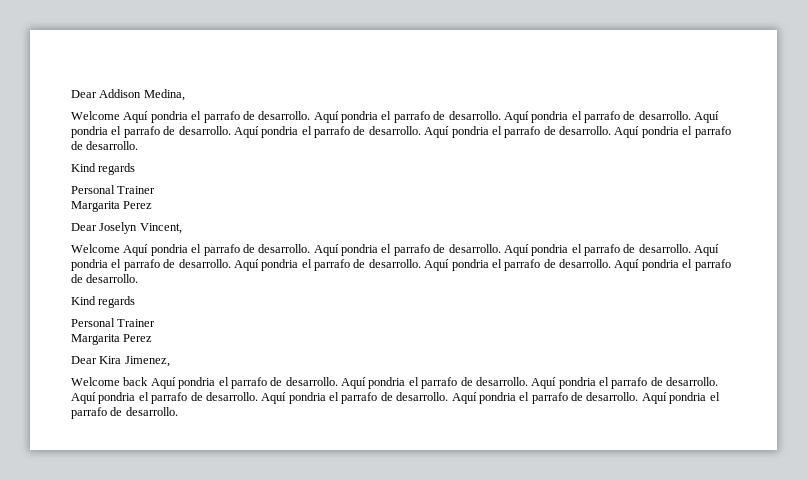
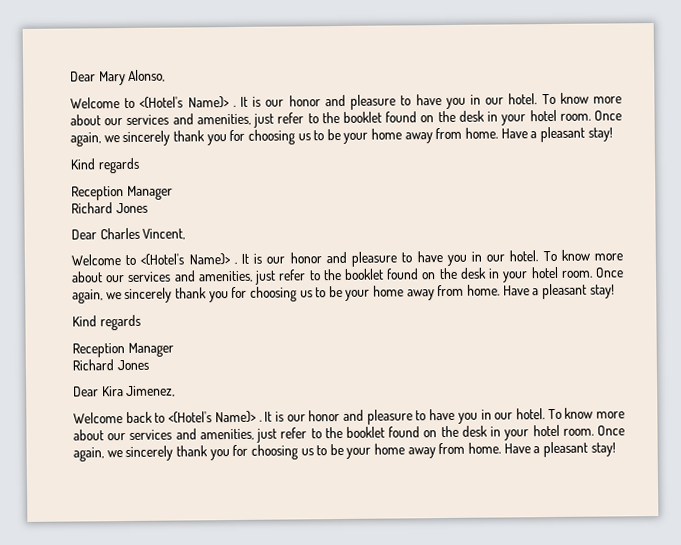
[71,89,185,101] [71,111,720,123] [71,126,731,138] [71,141,139,150] [71,163,136,175] [71,185,156,194] [71,201,153,212] [71,222,138,234] Dear Addison Medina, // Welcome Aquí pondria el parrafo de desarrollo. Aquí pondria el parrafo de desarrollo. Aquí pondria el parrafo de desarrollo. Aquí pondria el parrafo de desarrollo. Aquí pondria el parrafo de desarrollo. Aquí pondria el parrafo de desarrollo. Aquí pondria el parrafo de desarrollo. // Kind regards // Personal Trainer // Margarita Perez // Dear Joselyn -> [70,69,166,86] [70,92,622,110] [70,109,622,128] [70,126,613,147] [70,157,140,174] [71,185,173,201] [71,202,148,214] [71,227,140,240] Dear Mary Alonso, // Welcome to <(Hotel's Name)> . It is our honor and pleasure to have you in our hotel. To know more about our services and amenities, just refer to the booklet found on the desk in your hotel room. Once again, we sincerely thank you for choosing us to be your home away from home. Have a pleasant stay! // Kind regards // Reception Manager // Richard Jones // Dear Charles
[123,244,720,256] [71,259,731,271] [71,274,139,283] [71,296,136,308] [71,318,156,327] [71,334,153,345] Aquí pondria el parrafo de desarrollo. Aquí pondria el parrafo de desarrollo. Aquí pondria el parrafo de desarrollo. Aquí pondria el parrafo de desarrollo. Aquí pondria el parrafo de desarrollo. Aquí pondria el parrafo de desarrollo. Aquí pondria el parrafo de desarrollo. // Kind regards // Personal Trainer // Margarita Perez -> [125,249,623,267] [71,266,624,285] [72,283,615,304] [72,314,141,331] [72,342,174,358] [72,359,149,371] to <(Hotel's Name)> . It is our honor and pleasure to have you in our hotel. To know more about our services and amenities, just refer to the booklet found on the desk in your hotel room. Once again, we sincerely thank you for choosing us to be your home away from home. Have a pleasant stay! // Kind regards // Reception Manager // Richard Jones
[150,377,719,389] [71,392,720,404] [71,407,178,419] Aquí pondria el parrafo de desarrollo. Aquí pondria el parrafo de desarrollo. Aquí pondria el parrafo de desarrollo. Aquí pondria el parrafo de desarrollo. Aquí pondria el parrafo de desarrollo. Aquí pondria el parrafo de desarrollo. Aquí pondria el parrafo de desarrollo. -> [154,407,625,425] [73,424,625,443] [73,441,616,462] to <(Hotel's Name)> . It is our honor and pleasure to have you in our hotel. To know more about our services and amenities, just refer to the booklet found on the desk in your hotel room. Once again, we sincerely thank you for choosing us to be your home away from home. Have a pleasant stay!

